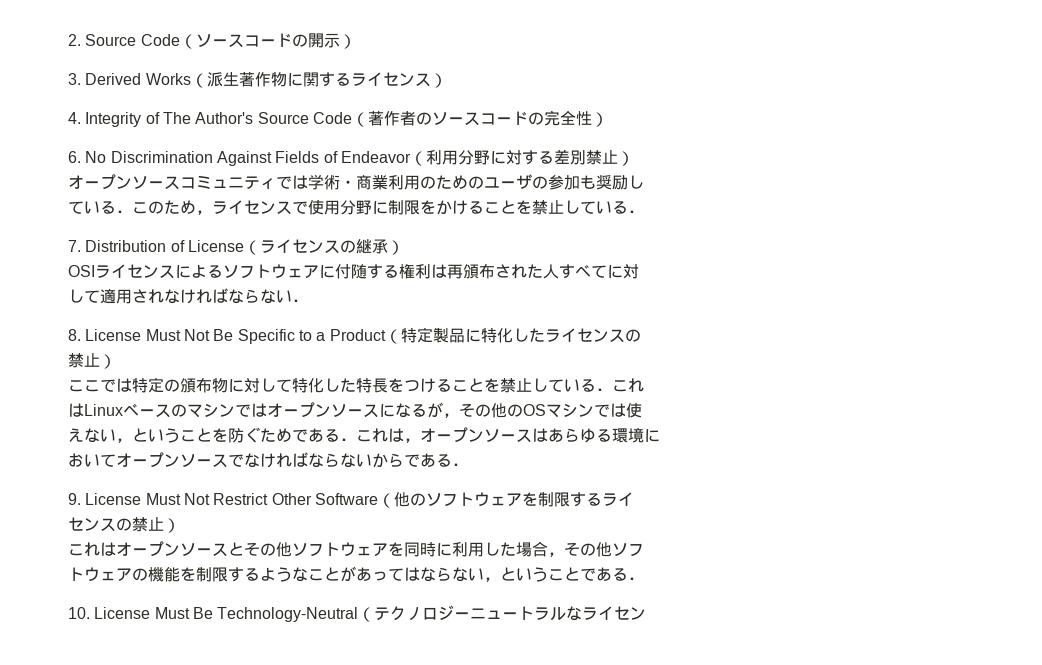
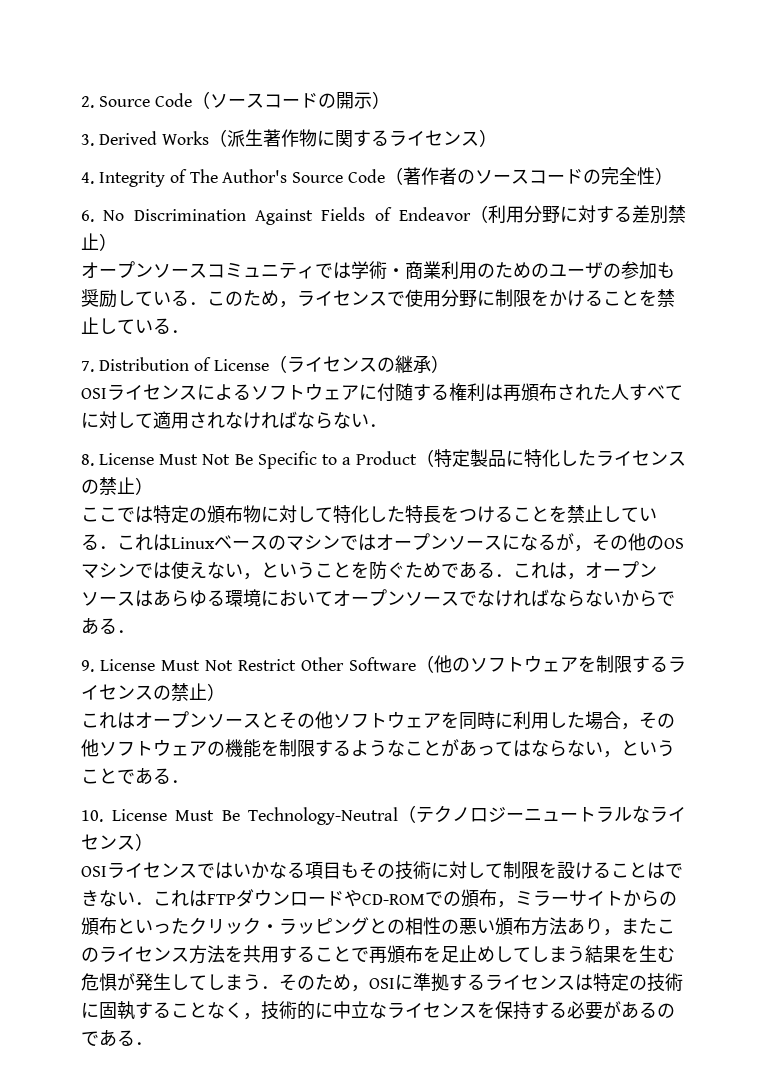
(644, 182) // -> (135, 298) none
(639, 271) // -> (117, 420) none
(641, 335) // -> (99, 486) none
(644, 385) // -> (153, 542) none
(642, 410) // -> (189, 570) none
(660, 435) // -> (279, 598) none
(634, 499) // -> (99, 692) none
(644, 550) // -> (135, 748) none
(647, 613) none -> [117,833,153,851] [81,861,683,880] [81,889,677,908] [81,917,675,936] [81,945,675,964] [81,973,683,992] [81,1001,675,1020] [81,1029,153,1047] ス） // OSIライセンスではいかなる項目もその技術に対して制限を設けることはできない．これはFTPダウンロードやCD-ROMでの頒布，ミラーサイトからの頒布といったクリック・ラッピングとの相性の悪い頒布方法あり，またこのライセンス方法を共用することで再頒布を足止めしてしまう結果を生む危惧が発生してしまう．そのため，OSIに準拠するライセンスは特定の技術に固執することなく，技術的に中立なライセンスを保持する必要があるのである．

